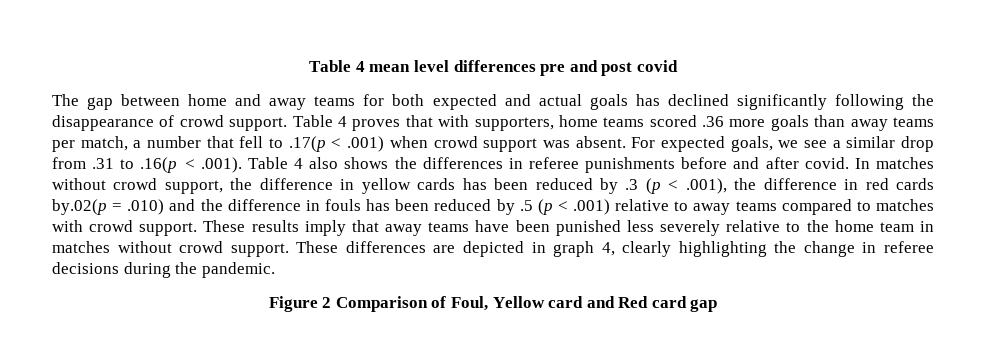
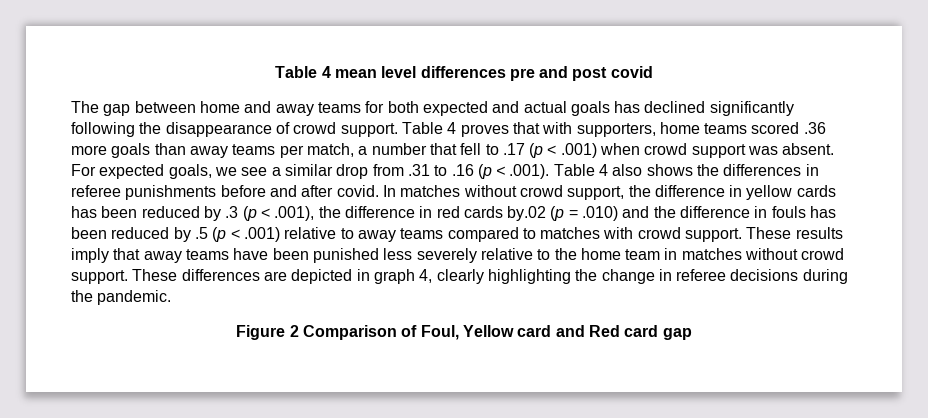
[288,136,326,152] .17(p -> [502,143,544,158] .17 (p
[140,157,178,173] .16(p -> [451,164,492,179] .16 (p
[52,199,107,215] by.02(p -> [507,206,565,221] by.02 (p

